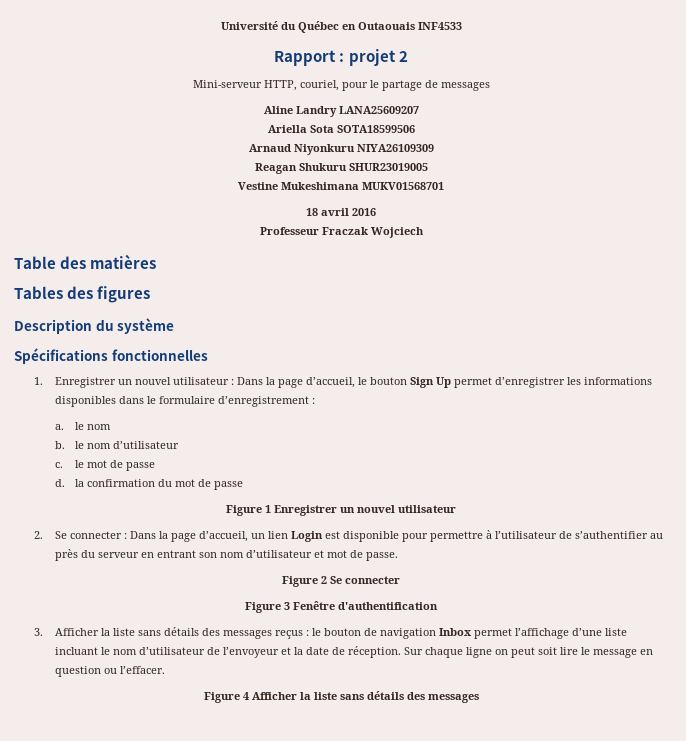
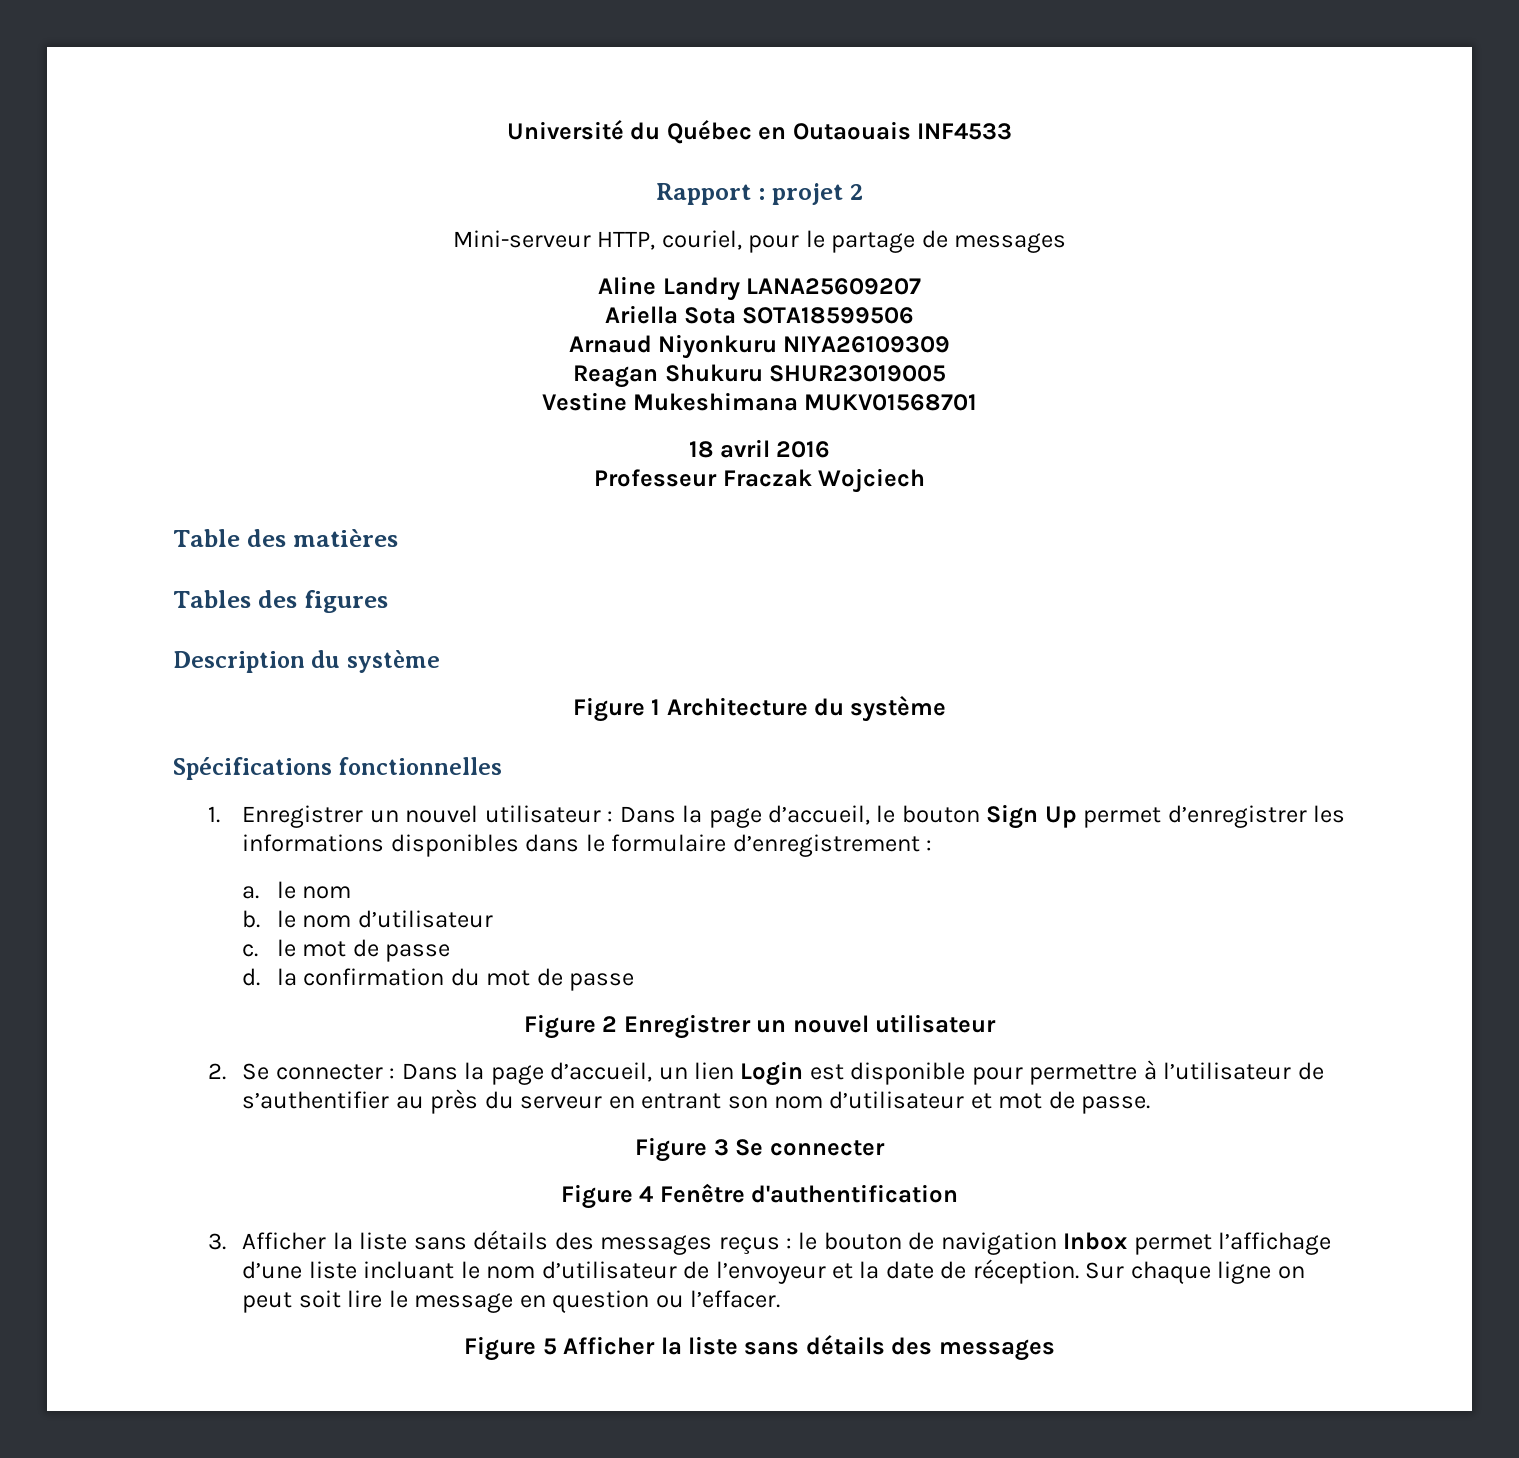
(175, 326) none -> [572,696,947,722] // Figure 1 Architecture du système
[265,505,271,513] 1 -> [602,1016,618,1032] 2
[321,576,327,584] 2 -> [713,1139,729,1156] 3
[284,602,290,610] 3 -> [639,1186,654,1202] 4
[242,692,249,700] 4 -> [542,1338,557,1355] 5

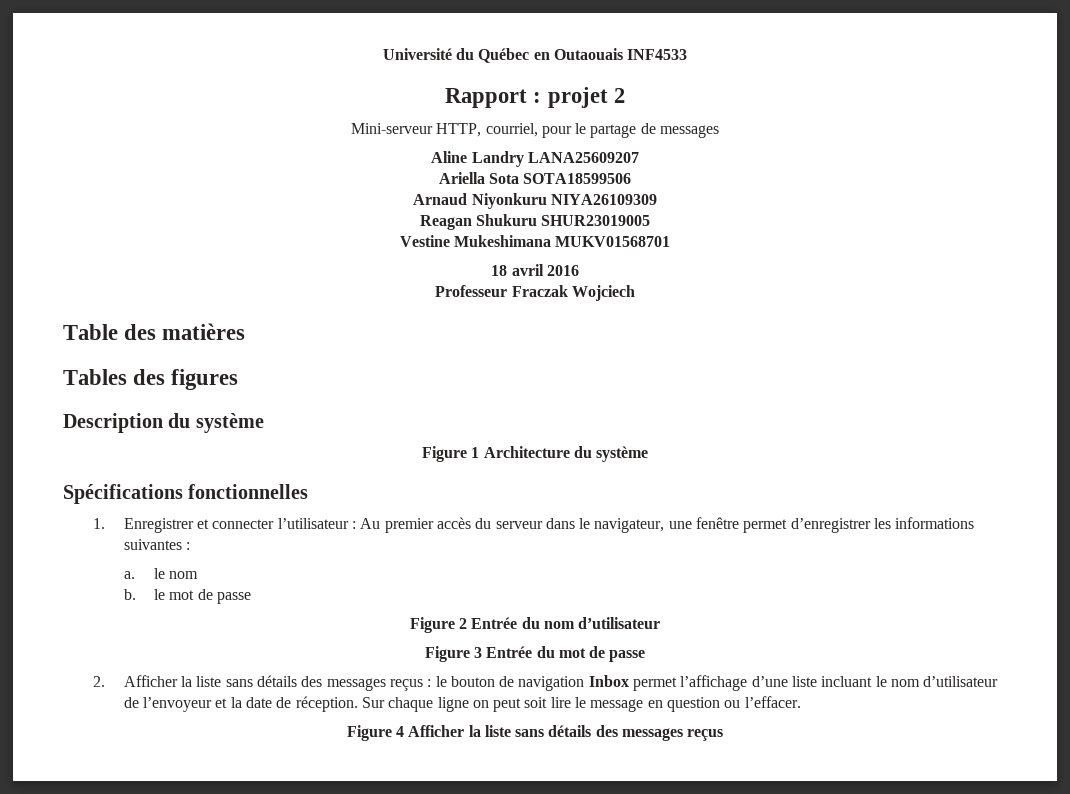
[661,230,742,250] couriel, -> [485,123,538,137] courriel,
[369,804,1346,829] [242,834,920,857] un nouvel utilisateur : Dans la page d’accueil, le bouton Sign Up permet d’enregistrer les informations disponibles dans le formulaire d’enregistrement -> [196,517,975,533] [123,539,182,550] et connecter l’utilisateur : Au premier accès du serveur dans le navigateur, une fenêtre permet d’enregistrer les informations suivantes
[302,910,493,928] [242,939,451,962] [242,968,480,986] nom d’utilisateur // c. le mot de passe // d. la confirmation du -> (165, 594) none
[623,1014,997,1039] [207,1060,1324,1086] [242,1089,1151,1114] [635,1137,885,1162] [560,1183,959,1209] [207,1233,226,1250] Enregistrer un nouvel utilisateur // 2. Se connecter : Dans la page d’accueil, un lien Login est disponible pour permettre à l’utilisateur de s’authentifier au près du serveur en entrant son nom d’utilisateur et mot de passe. // Figure 3 Se connecter // Figure 4 Fenêtre d'authentification // 3. -> [471,617,661,629] [424,646,646,662] [93,676,106,687] Entrée du nom d’utilisateur // Figure 3 Entrée du mot de passe // 2.
[542,1335,1055,1361] 5 Afficher la liste sans détails des messages -> [395,725,724,741] 4 Afficher la liste sans détails des messages reçus

